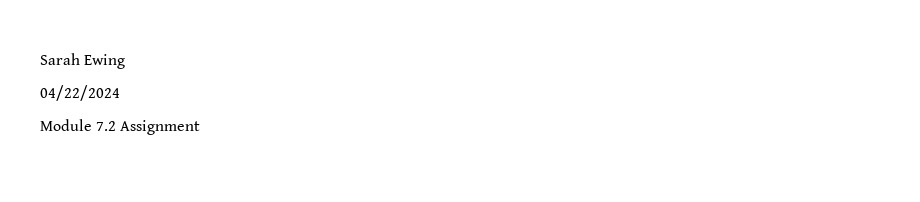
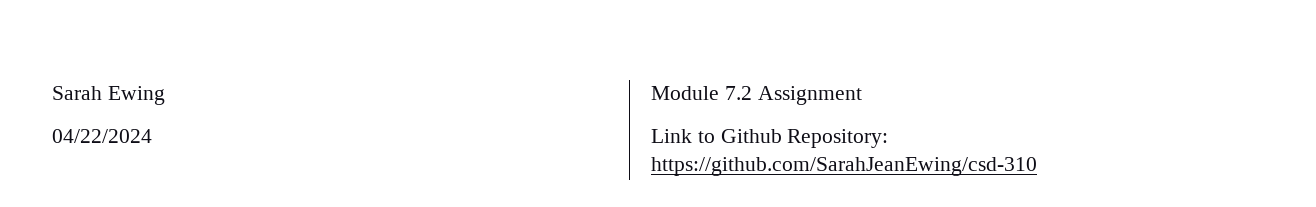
(201, 127) none -> [651,129,889,148] [651,157,1037,176] // Link to Github Repository: https://github.com/SarahJeanEwing/csd-310

